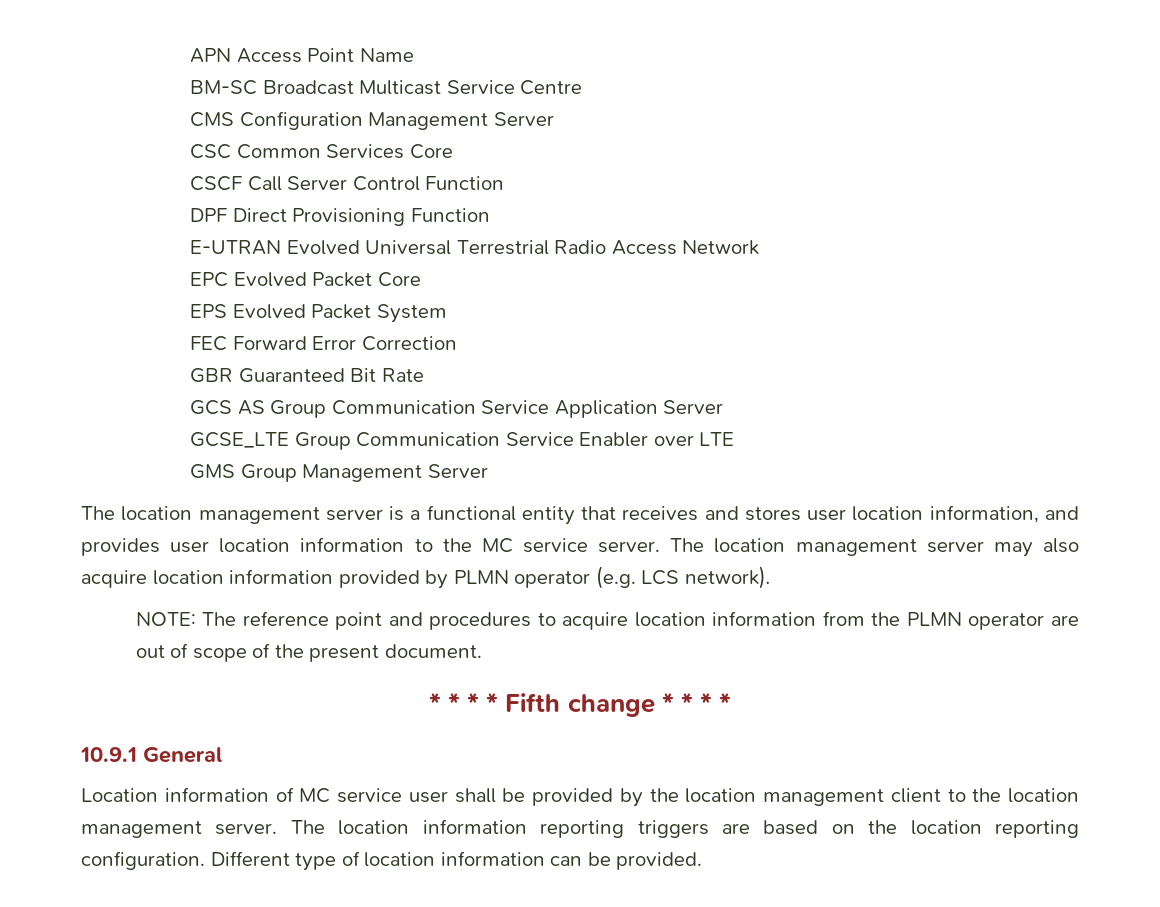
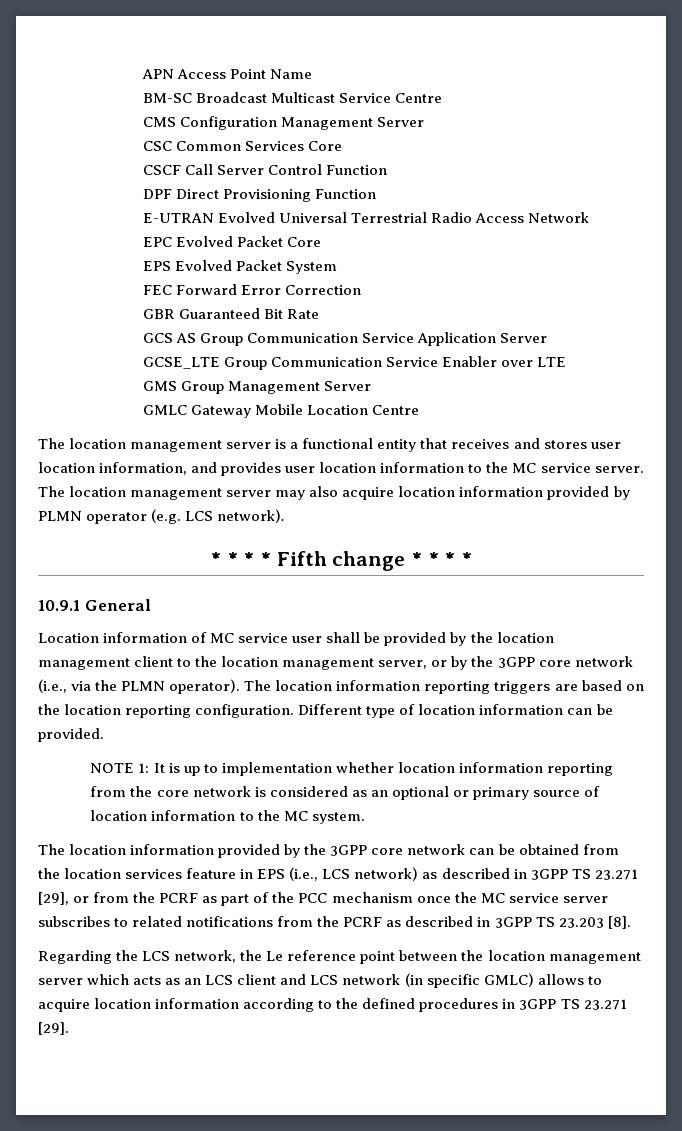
(488, 471) none -> [142,404,419,418] // GMLC Gateway Mobile Location Centre
[135,611,1079,630] [135,643,482,662] // NOTE: The reference point and procedures to acquire location information from the PLMN operator are out of scope of the present document. -> (286, 516) none
[215,823,278,835] server. -> [378,656,633,670] [38,679,241,694] server, or by the 3GPP core network (i.e., via the PLMN operator).
(703, 861) none -> [90,762,613,776] [90,786,600,800] [90,810,365,824] [38,844,619,858] [38,867,638,881] [38,892,608,906] [38,916,631,929] [38,950,641,964] [38,973,602,988] [38,998,627,1012] [38,1022,69,1035] // NOTE 1: It is up to implementation whether location information reporting from the core network is considered as an optional or primary source of location information to the MC system. // The location information provided by the 3GPP core network can be obtained from the location services feature in EPS (i.e., LCS network) as described in 3GPP TS 23.271 [29], or from the PCRF as part of the PCC mechanism once the MC service server subscribes to related notifications from the PCRF as described in 3GPP TS 23.203 [8]. // Regarding the LCS network, the Le reference point between the location management server which acts as an LCS client and LCS network (in specific GMLC) allows to acquire location information according to the defined procedures in 3GPP TS 23.271 [29].

